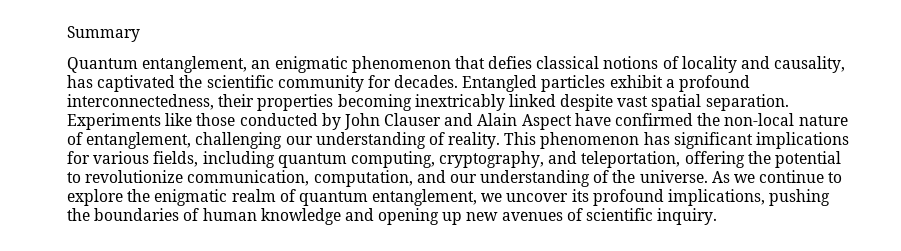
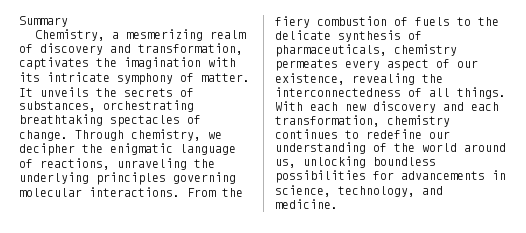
[67,56,846,73] [67,75,751,92] [67,94,789,111] [67,113,848,130] [67,132,850,149] [67,151,842,168] [67,170,843,187] [67,189,831,206] [67,208,718,225] Quantum entanglement, an enigmatic phenomenon that defies classical notions of locality and causality, has captivated the scientific community for decades. Entangled particles exhibit a profound interconnectedness, their properties becoming inextricably linked despite vast spatial separation. Experiments like those conducted by John Clauser and Alain Aspect have confirmed the non-local nature of entanglement, challenging our understanding of reality. This phenomenon has significant implications for various fields, including quantum computing, cryptography, and teleportation, offering the potential to revolutionize communication, computation, and our understanding of the universe. As we continue to explore the enigmatic realm of quantum entanglement, we uncover its profound implications, pushing the boundaries of human knowledge and opening up new avenues of scientific inquiry. -> [34,29,246,41] [19,43,243,55] [19,57,236,70] [19,72,250,85] [19,87,194,97] [19,100,194,112] [19,114,201,127] [19,129,222,141] [19,143,236,156] [19,158,215,170] [19,172,236,185] [19,187,243,197] [275,16,499,28] [275,30,422,42] [275,44,457,57] [275,59,478,71] [275,73,443,85] [275,87,506,99] [275,101,499,113] [275,115,450,127] [275,129,450,139] [275,142,506,154] [275,156,436,168] [275,170,506,183] [275,185,443,197] [275,199,338,209] Chemistry, a mesmerizing realm of discovery and transformation, captivates the imagination with its intricate symphony of matter. It unveils the secrets of substances, orchestrating breathtaking spectacles of change. Through chemistry, we decipher the enigmatic language of reactions, unraveling the underlying principles governing molecular interactions. From the fiery combustion of fuels to the delicate synthesis of pharmaceuticals, chemistry permeates every aspect of our existence, revealing the interconnectedness of all things. With each new discovery and each transformation, chemistry continues to redefine our understanding of the world around us, unlocking boundless possibilities for advancements in science, technology, and medicine.

